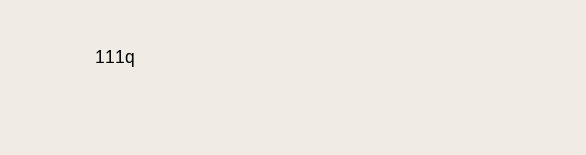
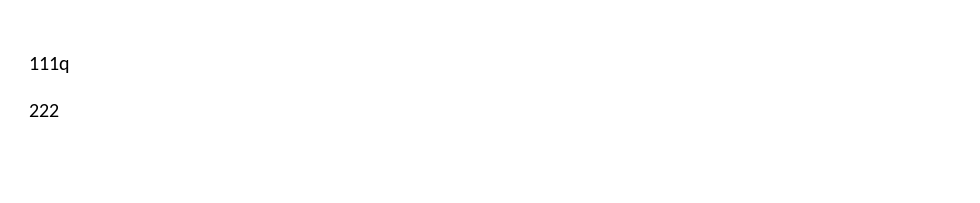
(135, 58) none -> [29,104,59,117] // 222

